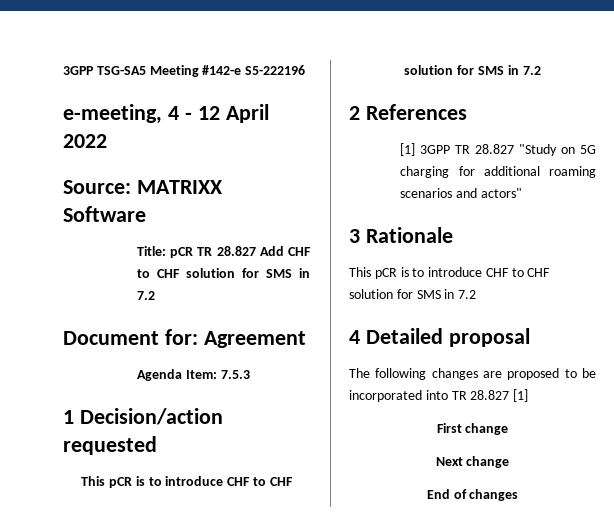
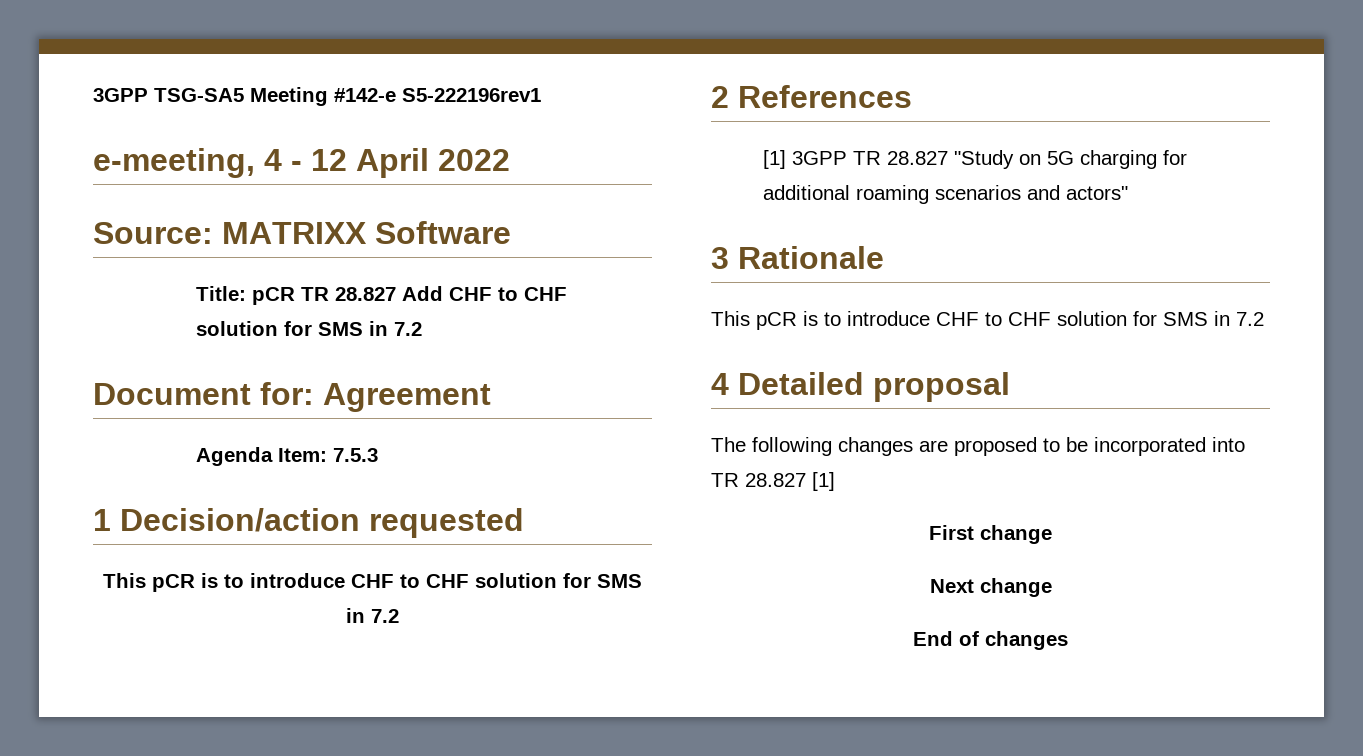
[245,65,306,75] S5-222196 -> [402,88,541,102] S5-222196rev1

